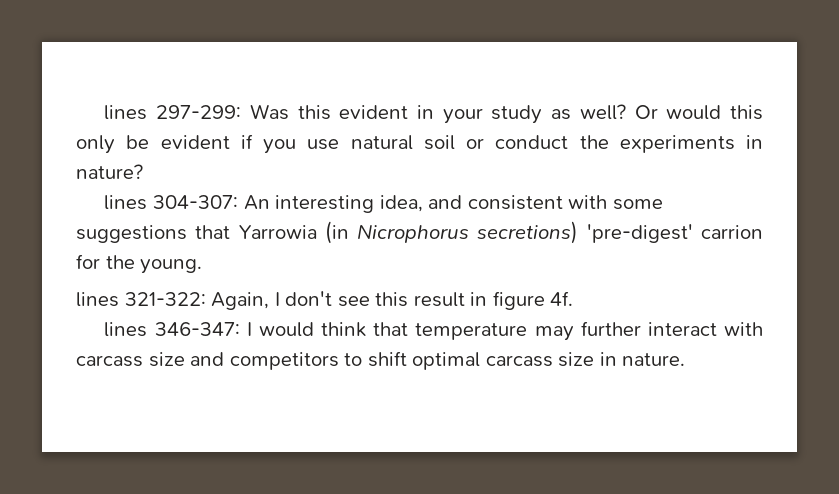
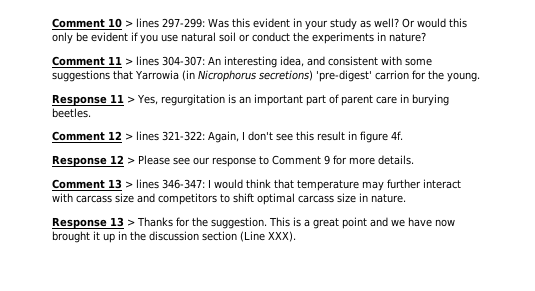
(104, 112) none -> [52,18,133,28] Comment 10 >
(143, 171) none -> [52,56,133,66] Comment 11 >
(203, 266) none -> [52,94,449,106] [52,108,91,118] [52,131,133,141] Response 11 > Yes, regurgitation is an important part of parent care in burying beetles. // Comment 12 >
(574, 298) none -> [52,155,414,167] [52,179,133,189] Response 12 > Please see our response to Comment 9 for more details. // Comment 13 >
(686, 359) none -> [52,217,455,229] [52,231,296,243] // Response 13 > Thanks for the suggestion. This is a great point and we have now brought it up in the discussion section (Line XXX).

